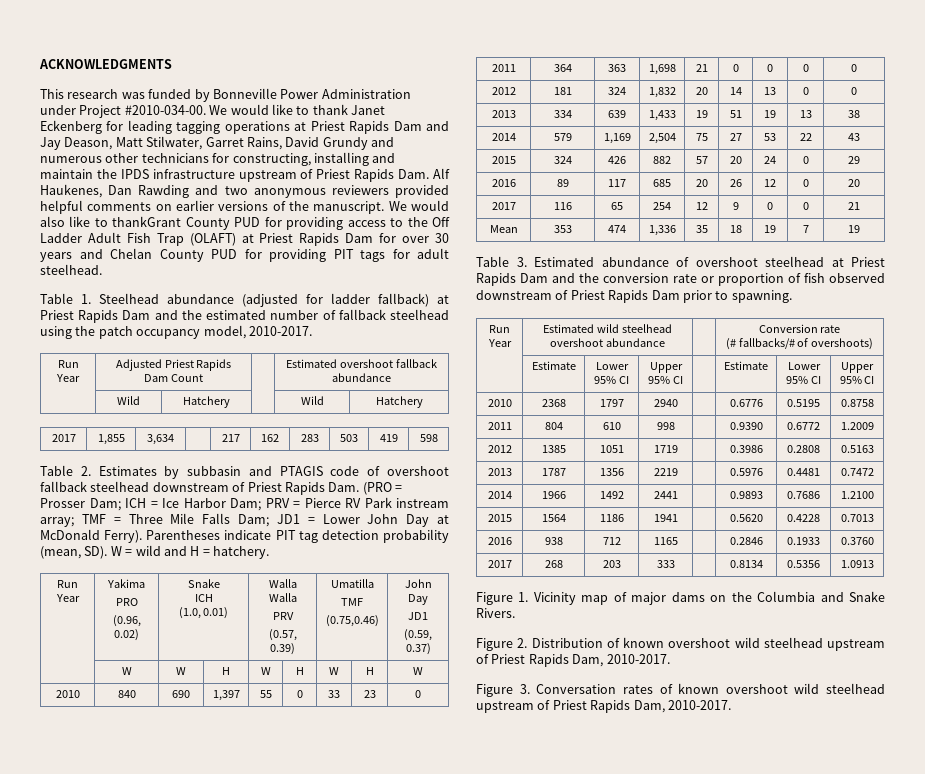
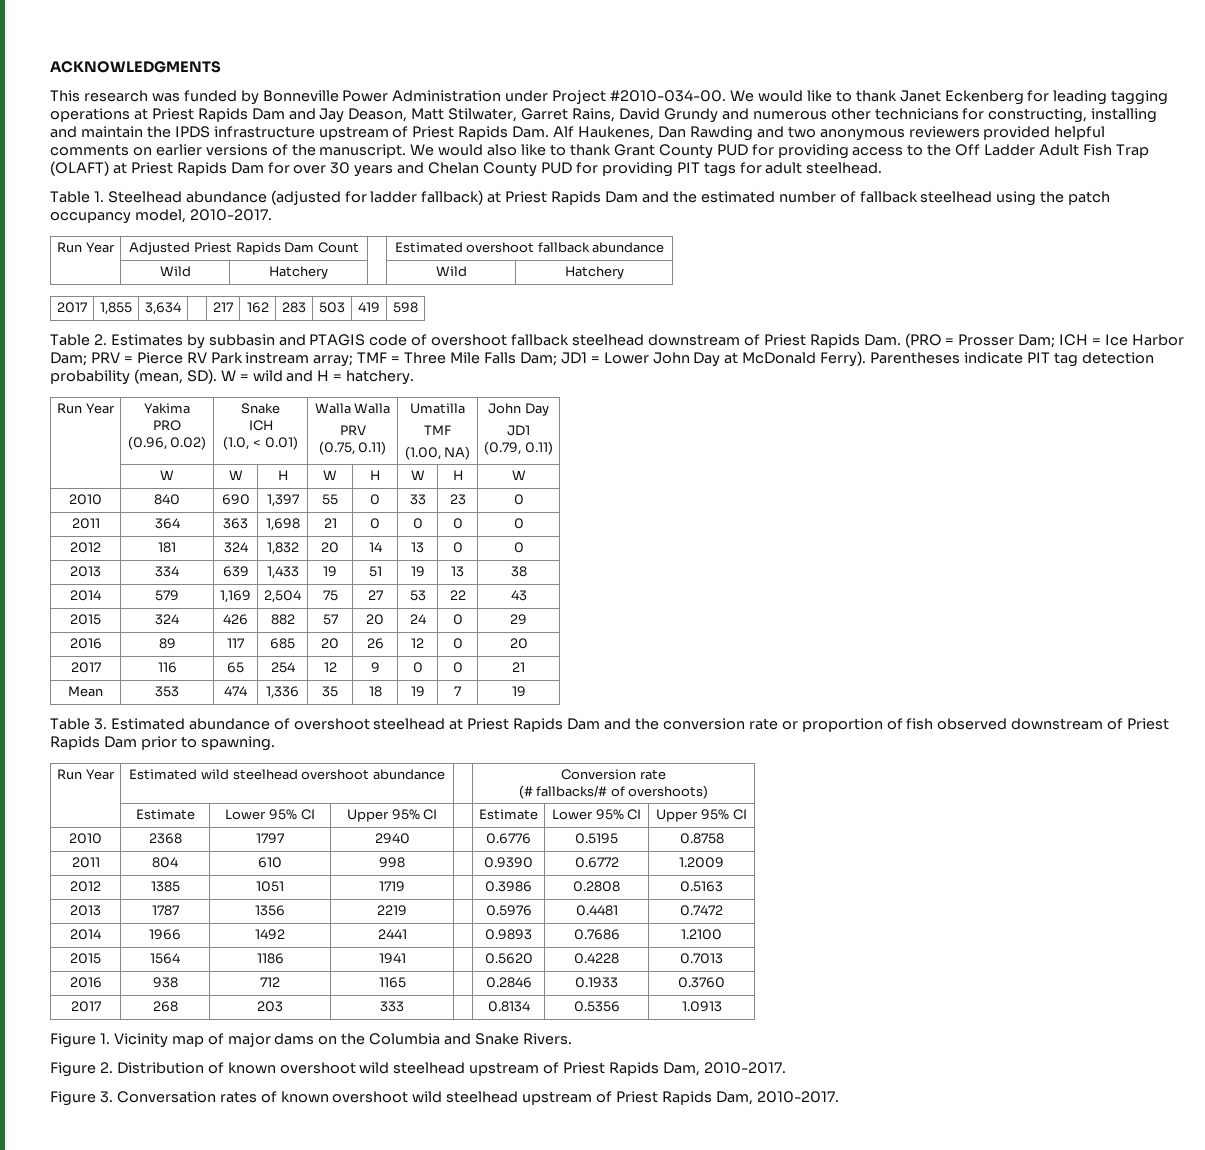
[112,216,182,227] thankGrant -> [569,144,655,156] thank Grant
(201, 613) none -> [253,440,261,447] <
[268,629,297,641] [270,643,295,655] (0.57, 0.39) -> [318,441,387,455] (0.75, 0.11)
[325,615,379,627] (0.75,0.46) -> [404,446,471,460] (1.00, NA)
[404,629,432,641] [405,643,431,655] (0.59, 0.37) -> [484,441,553,455] (0.79, 0.11)

